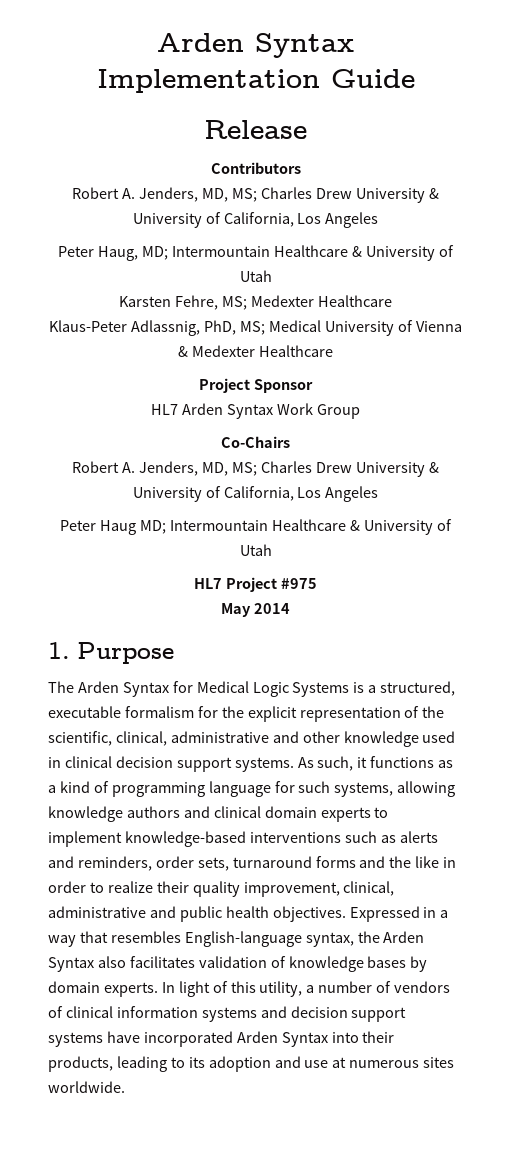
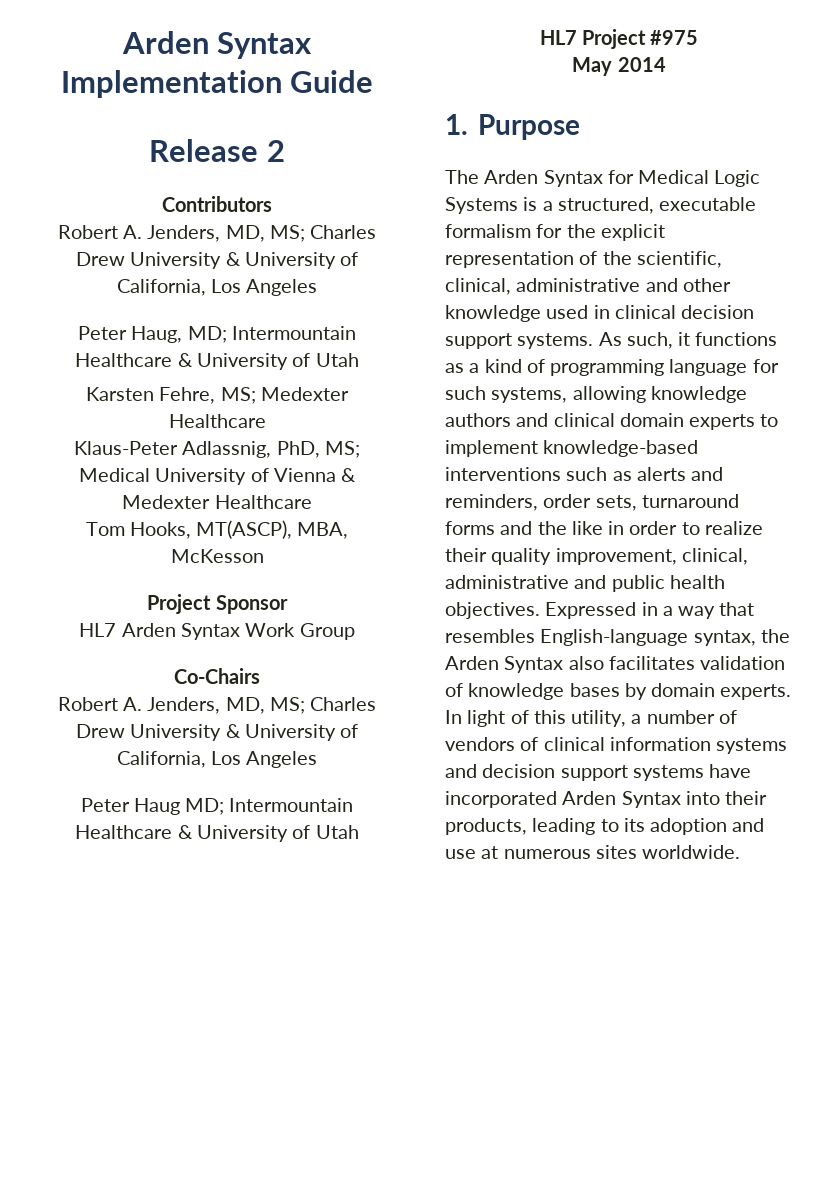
(307, 129) none -> [266,140,285,162] 2
(333, 351) none -> [85,520,349,539] [170,549,264,563] // Tom Hooks, MT(ASCP), MBA, McKesson

